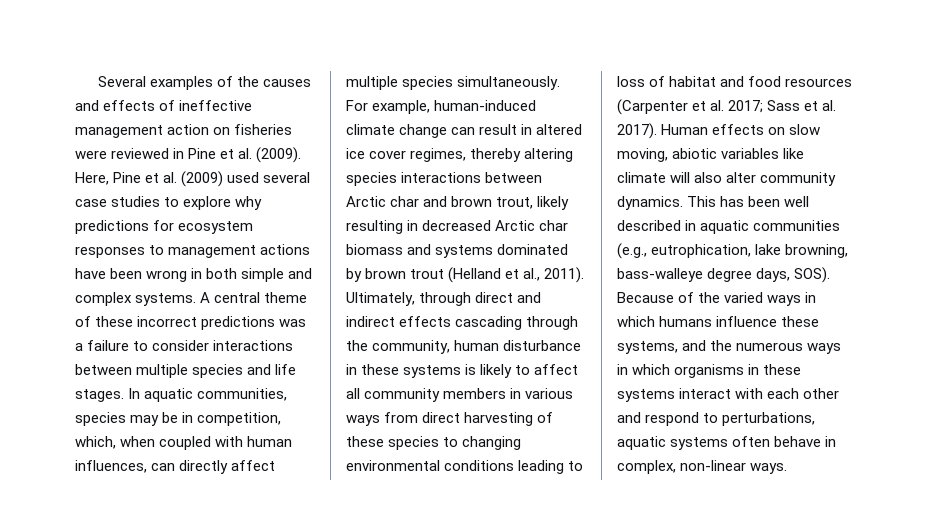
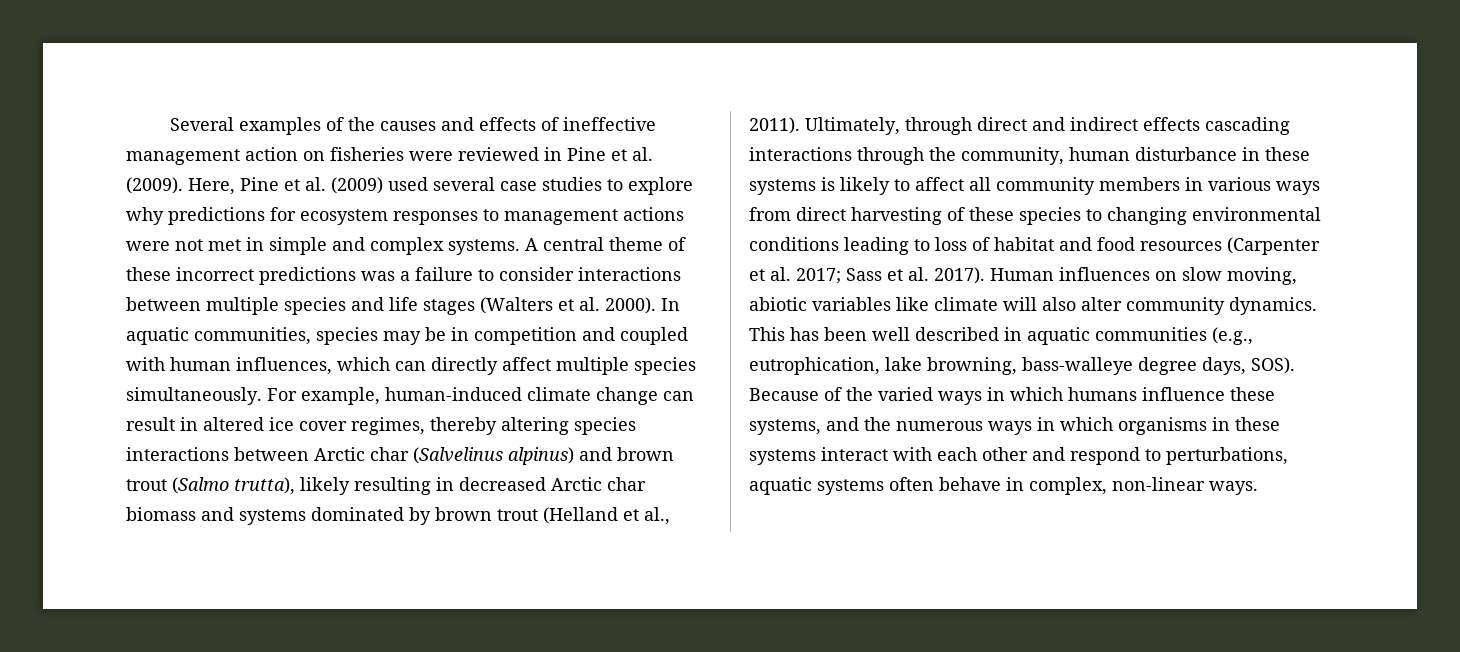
[75,268,238,282] have been wrong in both -> [126,237,264,251] were not met in
[75,389,124,402] stages. -> [423,297,656,315] stages (Walters et al. 2000).
[197,412,282,426] [75,436,156,449] competition, which, when -> [474,327,615,345] competition and
(147, 466) none -> [337,357,390,371] which
[423,196,534,209] and brown trout, -> [413,447,674,465] [126,477,295,495] (Salvelinus alpinus) and brown trout (Salmo trutta),
(523, 323) none -> [749,147,852,161] interactions
[712,124,765,135] effects -> [1059,267,1150,281] influences

